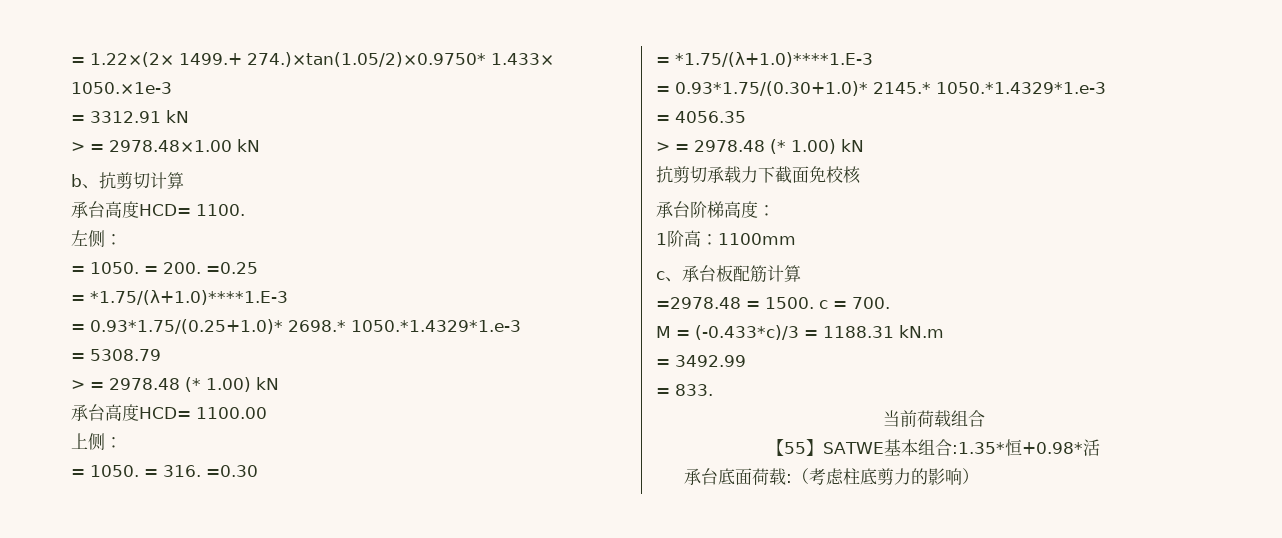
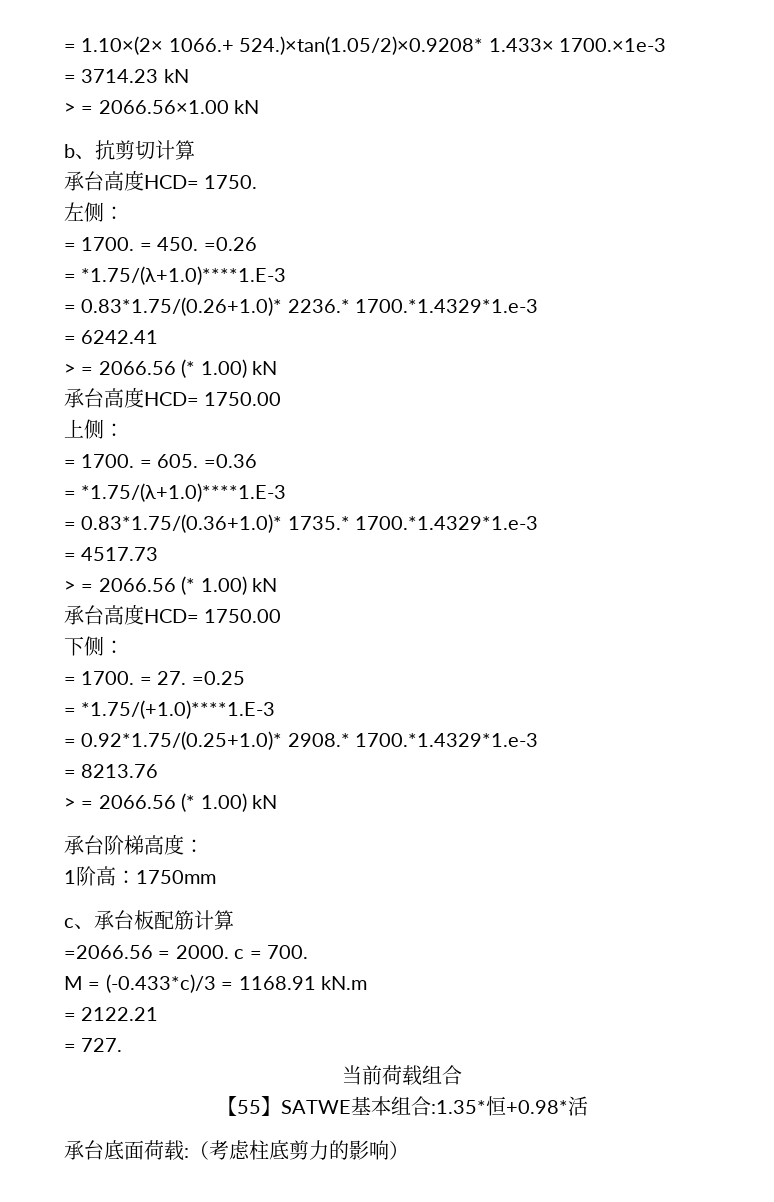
[71,52,554,67] [71,82,172,94] [71,111,161,123] = 1.22×(2× 1499.+ 274.)×tan(1.05/2)×0.9750* 1.433× 1050.×1e-3 // = 3312.91 -> [64,36,666,55] [64,69,159,83] = 1.10×(2× 1066.+ 524.)×tan(1.05/2)×0.9208* 1.433× 1700.×1e-3 // = 3714.23
[109,140,232,152] 2978.48×1.00 -> [98,100,229,114] 2066.56×1.00
[196,204,245,216] 1100. -> [204,175,258,189] 1750.
[90,262,258,274] [71,290,288,305] [71,319,521,334] [71,349,161,361] [71,377,279,392] [71,404,267,421] 1050. = 200. =0.25 // = *1.75/(λ+1.0)****1.E-3 // = 0.93*1.75/(0.25+1.0)* 2698.* 1050.*1.4329*1.e-3 // = 5308.79 // > = 2978.48 (* 1.00) kN // 承台高度HCD= 1100.00 -> [81,237,257,251] [64,266,287,285] [64,297,539,316] [64,330,159,344] [64,359,277,378] [64,387,282,408] 1700. = 450. =0.26 // = *1.75/(λ+1.0)****1.E-3 // = 0.83*1.75/(0.26+1.0)* 2236.* 1700.*1.4329*1.e-3 // = 6242.41 // > = 2066.56 (* 1.00) kN // 承台高度HCD= 1750.00
[90,465,258,477] [656,52,873,67] [656,81,1106,96] [656,111,746,123] [656,139,864,154] [656,166,861,184] 1050. = 316. =0.30 // = *1.75/(λ+1.0)****1.E-3 // = 0.93*1.75/(0.30+1.0)* 2145.* 1050.*1.4329*1.e-3 // = 4056.35 // > = 2978.48 (* 1.00) kN // 抗剪切承载力下截面免校核 -> [81,454,257,468] [64,483,287,502] [64,514,539,533] [64,547,159,561] [64,576,277,595] [64,604,282,625] [64,636,124,656] [64,671,245,685] [64,700,276,719] [64,731,539,750] [64,764,159,778] [64,793,277,812] 1700. = 605. =0.36 // = *1.75/(λ+1.0)****1.E-3 // = 0.83*1.75/(0.36+1.0)* 1735.* 1700.*1.4329*1.e-3 // = 4517.73 // > = 2066.56 (* 1.00) kN // 承台高度HCD= 1750.00 // 下侧： // = 1700. = 27. =0.25 // = *1.75/(+1.0)****1.E-3 // = 0.92*1.75/(0.25+1.0)* 2908.* 1700.*1.4329*1.e-3 // = 8213.76 // > = 2066.56 (* 1.00) kN
[718,233,796,245] 1100mm -> [136,870,216,884] 1750mm
[656,297,814,309] =2978.48 = 1500. -> [64,945,229,959] =2066.56 = 2000.
[823,326,894,338] 1188.31 -> [238,976,316,990] 1168.91
[675,355,746,367] [656,384,713,396] 3492.99 // = 833. -> [81,1007,159,1021] [64,1038,123,1052] 2122.21 // = 727.

